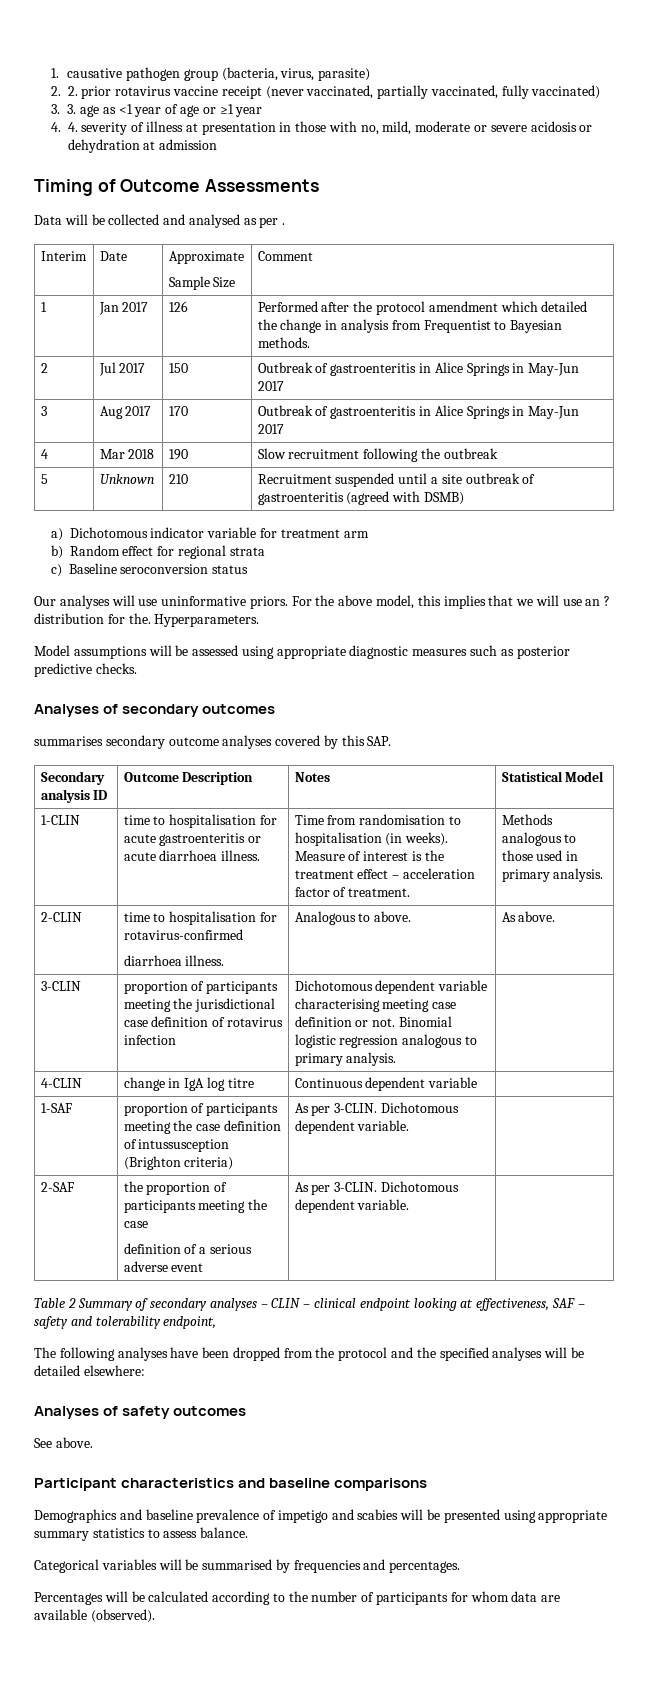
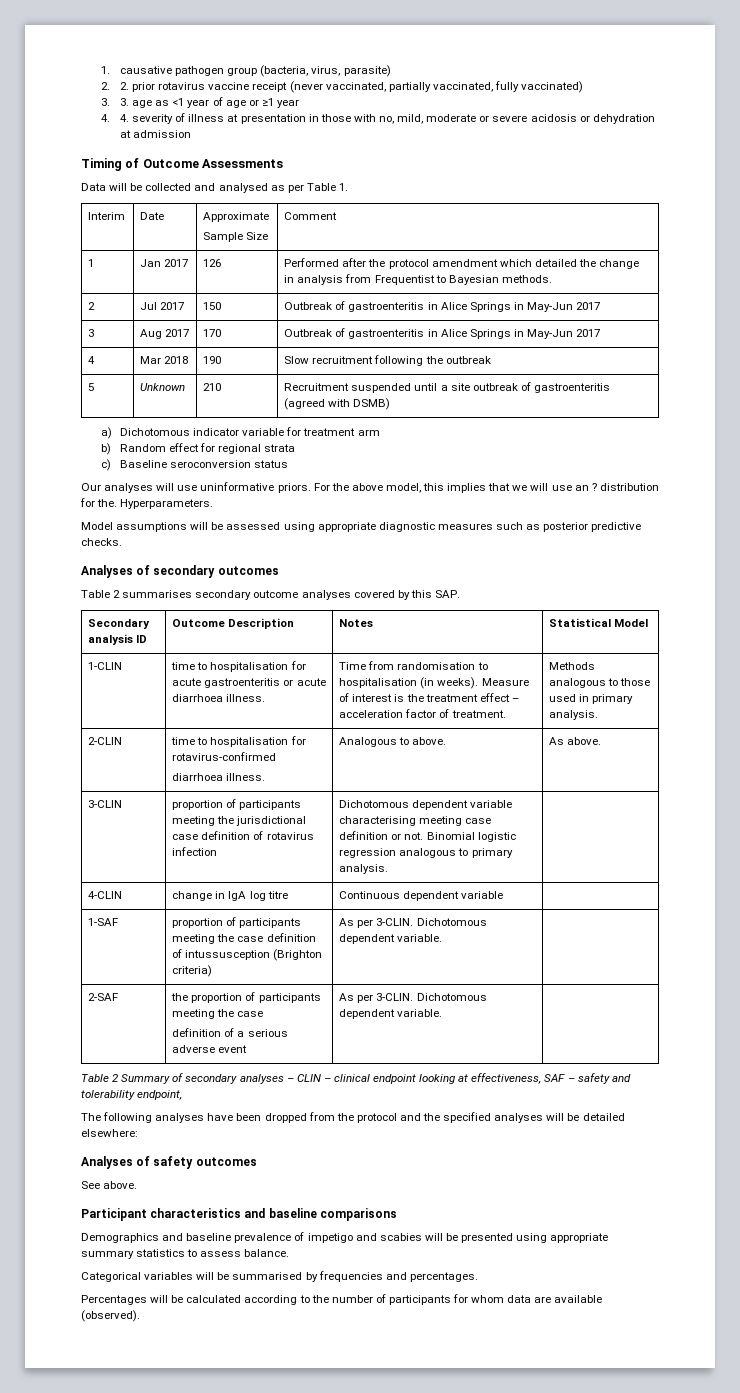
[282,223,286,225] . -> [306,183,348,191] Table 1.
(276, 709) none -> [81,590,121,598] Table 2

